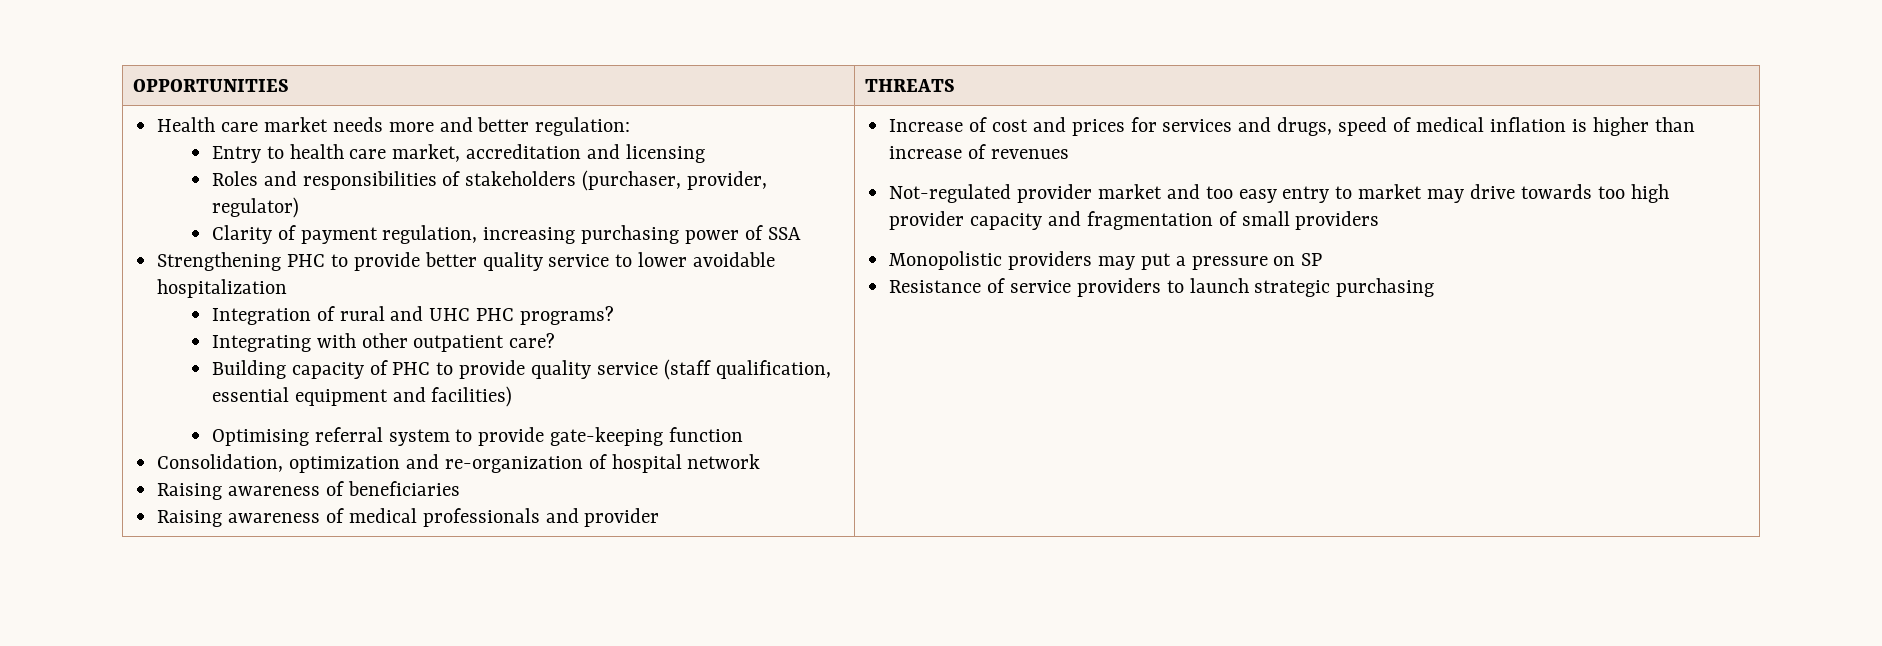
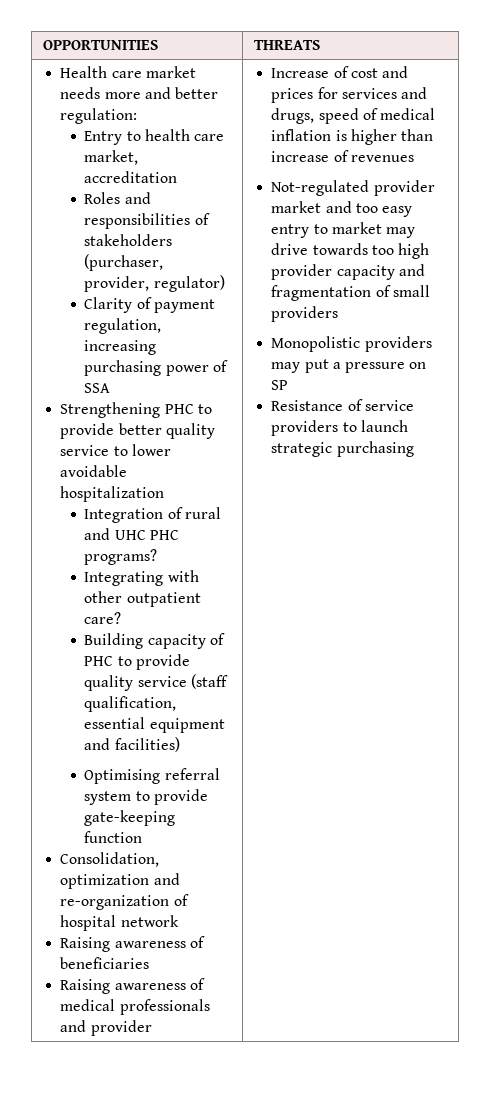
[587,144,706,163] and licensing -> (178, 177) none

